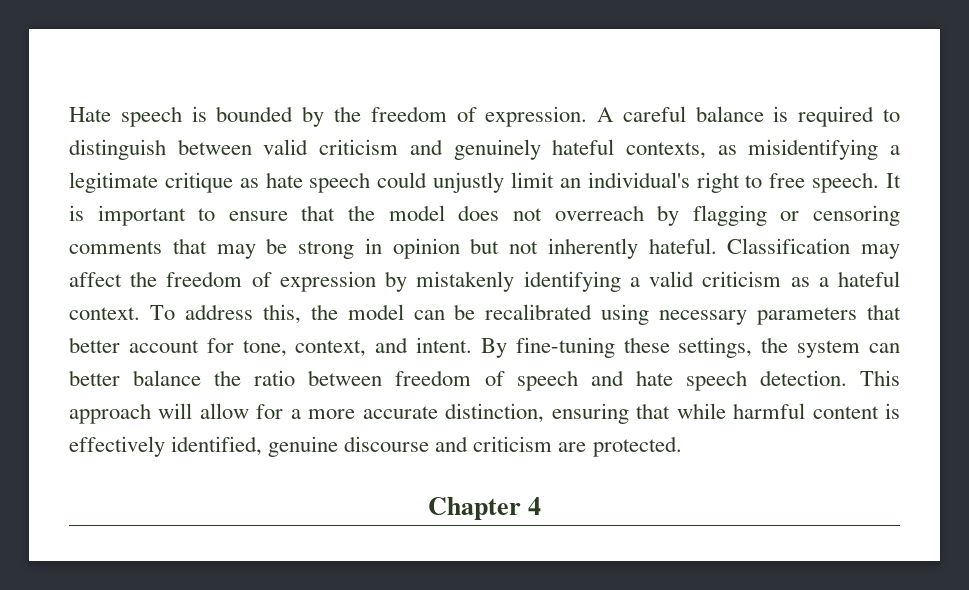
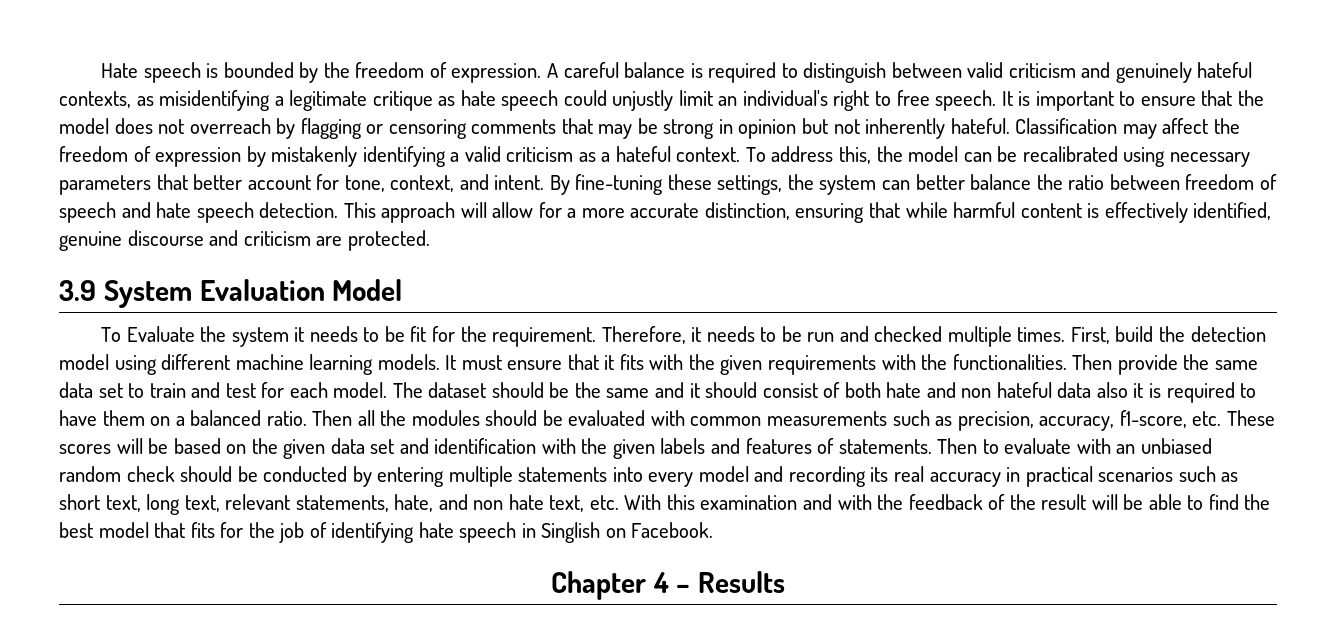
(682, 446) none -> [59,279,403,308] [101,326,1266,347] [59,354,1258,375] [59,382,1257,403] [59,410,1275,431] [59,438,1212,459] [59,466,1239,487] [59,494,1271,515] [59,522,714,543] // 3.9 System Evaluation Model // To Evaluate the system it needs to be fit for the requirement. Therefore, it needs to be run and checked multiple times. First, build the detection model using different machine learning models. It must ensure that it fits with the given requirements with the functionalities. Then provide the same data set to train and test for each model. The dataset should be the same and it should consist of both hate and non hateful data also it is required to have them on a balanced ratio. Then all the modules should be evaluated with common measurements such as precision, accuracy, f1-score, etc. These scores will be based on the given data set and identification with the given labels and features of statements. Then to evaluate with an unbiased random check should be conducted by entering multiple statements into every model and recording its real accuracy in practical scenarios such as short text, long text, relevant statements, hate, and non hate text, etc. With this examination and with the feedback of the result will be able to find the best model that fits for the job of identifying hate speech in Singlish on Facebook.
(542, 506) none -> [676,571,786,593] – Results

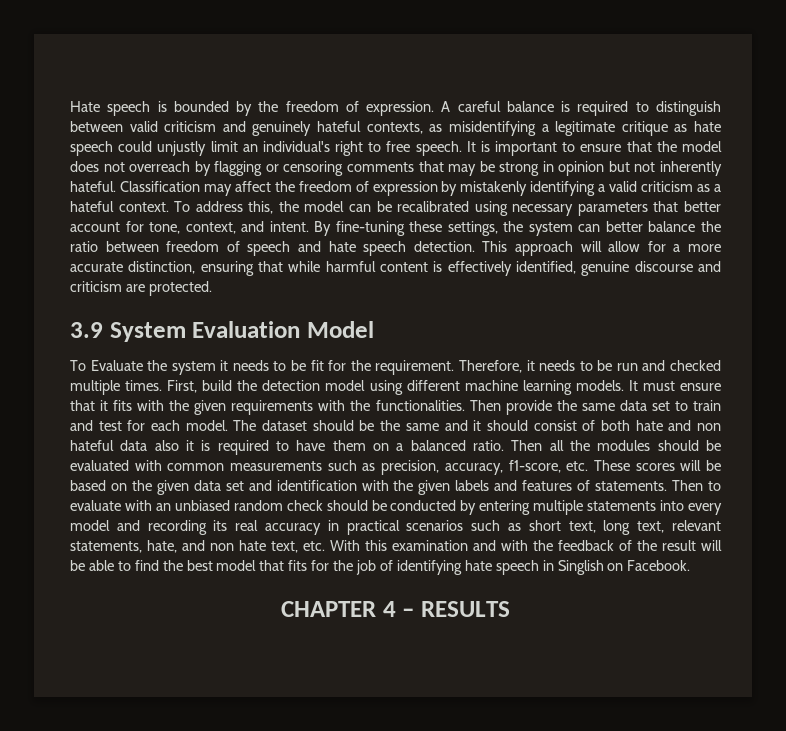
[550,571,646,600] Chapter -> [281,601,377,617] CHAPTER
[698,571,786,593] Results -> [420,601,510,617] RESULTS

